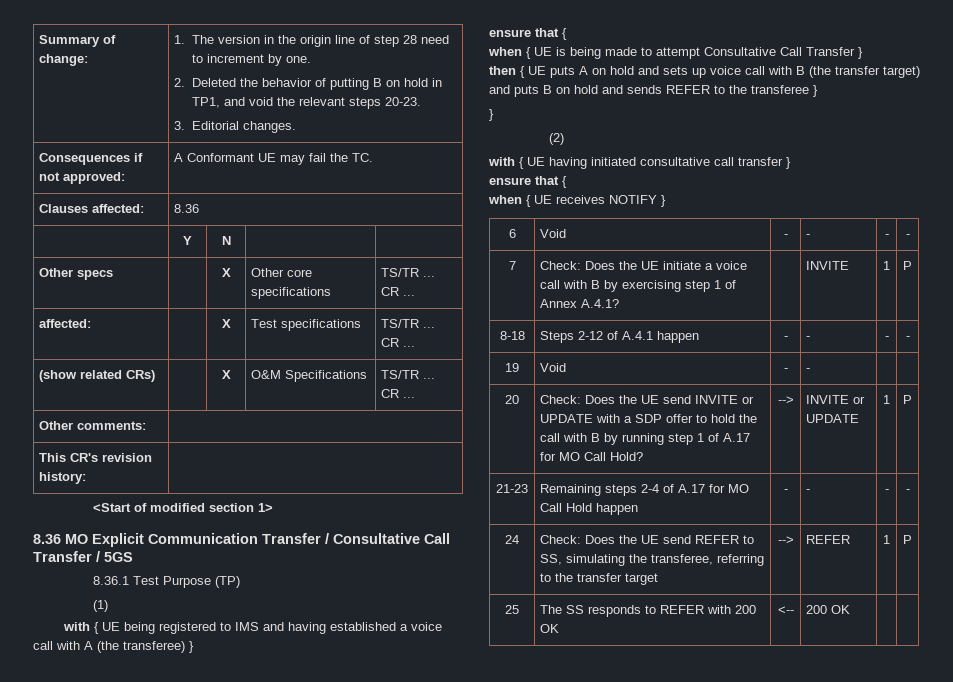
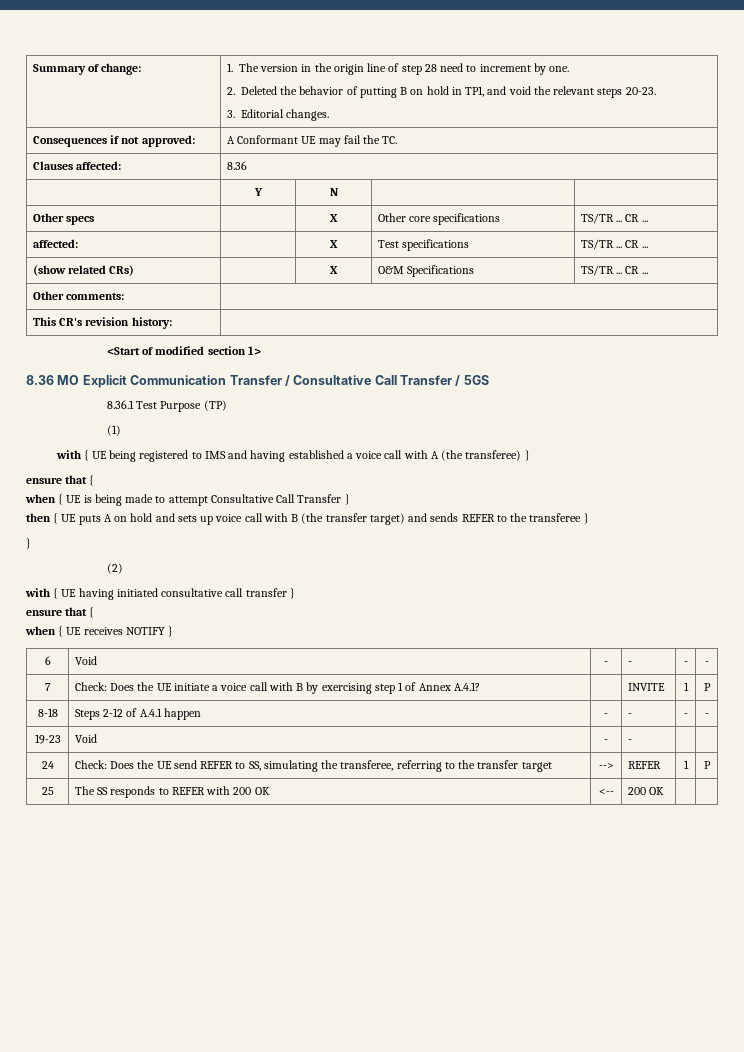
[514,85,623,97] puts B on hold and -> (428, 517) none
[505,363,519,372] 19 -> [34,734,61,744] 19-23
[505,395,519,404] [540,395,755,404] [540,414,758,423] [540,433,751,445] [540,452,644,461] [777,396,794,404] [806,395,866,404] [806,414,860,423] [883,395,890,404] [903,395,912,404] [496,484,528,493] [540,484,750,496] [540,503,639,515] [783,489,788,493] [806,489,811,493] [884,489,889,493] [905,489,910,493] // 20 | Check: Does the UE send INVITE or UPDATE with a SDP offer to hold the call with B by running step 1 of A.17 for MO Call Hold? | --> | INVITE or UPDATE | 1 | P // 21-23 | Remaining steps 2-4 of A.17 for MO Call Hold happen | - | - | - | - -> (632, 741) none

